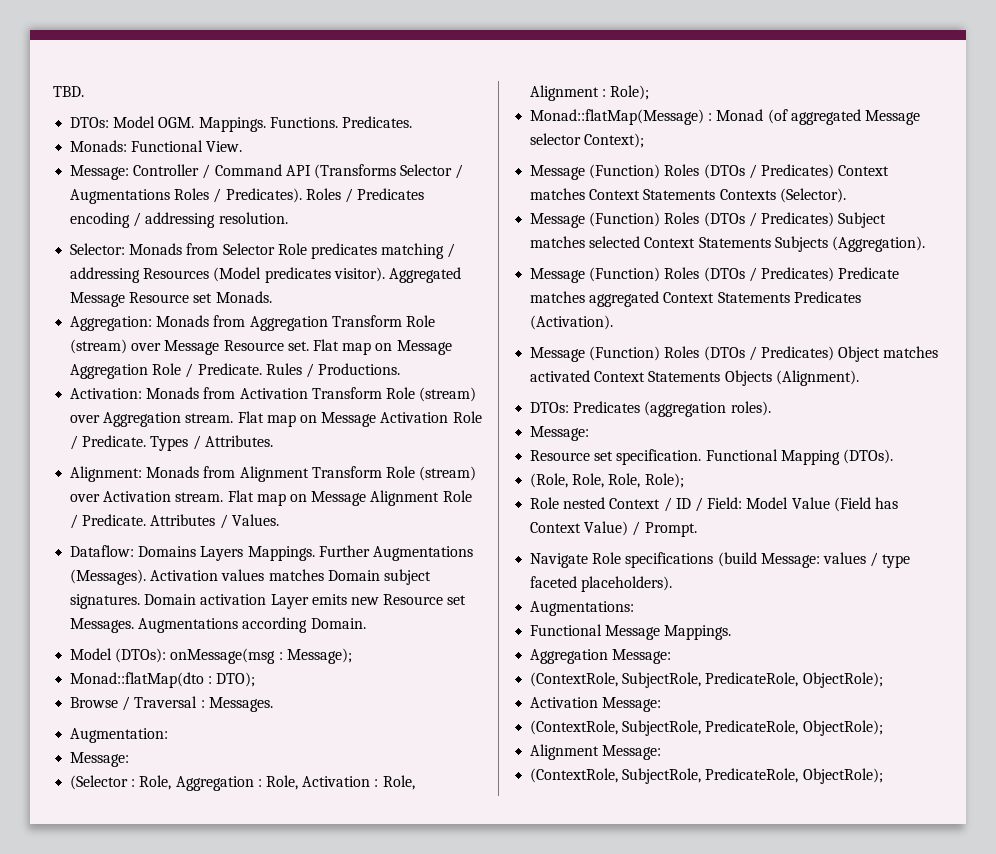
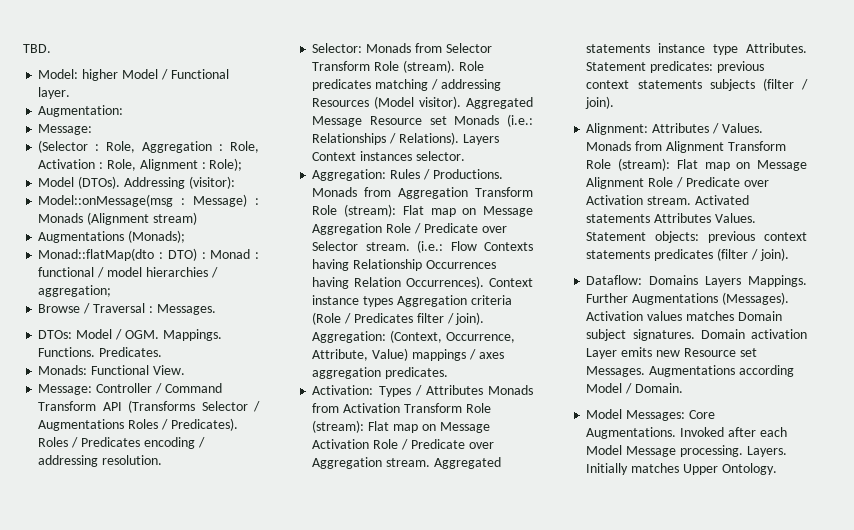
(84, 91) none -> [38,69,229,81] [38,87,71,99] [38,105,124,117] [38,124,93,135] [38,140,259,153] [38,158,243,171] [38,176,235,189] [38,194,259,207] [38,212,197,225] [38,230,186,243] [38,248,259,261] [38,267,218,278] [38,285,112,297] [38,303,216,315] // Model: higher Model / Functional layer. // Augmentation: // Message: // (Selector : Role, Aggregation : Role, Activation : Role, Alignment : Role); // Model (DTOs). Addressing (visitor): // Model::onMessage(msg : Message) : Monads (Alignment stream) // Augmentations (Monads); // Monad::flatMap(dto : DTO) : Monad : functional / model hierarchies / aggregation; // Browse / Traversal : Messages.
(156, 122) none -> [114,329,122,340] /
(282, 170) none -> [38,401,97,411] Transform
(275, 249) none -> [312,60,455,73] Transform Role (stream).
[264,267,331,283] predicates -> (415, 102) none
[215,291,272,303] [70,316,153,331] Monads. // Aggregation: -> [454,114,533,127] [312,132,499,145] [312,151,465,161] [312,169,503,181] Monads (i.e.: Relationships / Relations). Layers Context instances selector. // Aggregation: Rules / Productions.
[70,339,309,355] (stream) over Message Resource set. -> [344,204,397,217] (stream):
[197,363,401,378] [70,388,143,399] Predicate. Rules / Productions. // Activation: -> [423,223,507,233] [312,240,533,253] [312,259,496,271] [312,276,533,289] [312,295,512,307] [312,312,485,325] [312,330,515,343] [312,348,504,361] [312,367,449,379] [312,385,483,397] Predicate over Selector stream. (i.e.: Flow Contexts having Relationship Occurrences having Relation Occurrences). Context instance types Aggregation criteria (Role / Predicates filter / join). Aggregation: (Context, Occurrence, Attribute, Value) mappings / axes aggregation predicates. // Activation: Types / Attributes
[419,387,477,402] [70,412,234,427] (stream) over Aggregation stream. -> [312,420,365,433] (stream):
[82,435,273,451] [70,466,143,482] Predicate. Types / Attributes. // Alignment: -> [410,439,494,449] [312,457,501,469] [586,43,807,55] [586,61,764,73] [586,78,808,91] [585,96,615,109] [586,123,763,135] Predicate over Aggregation stream. Aggregated statements instance type Attributes. Statement predicates: previous context statements subjects (filter / join). // Alignment: Attributes / Values.
[419,466,477,481] [70,491,224,502] (stream) over Activation stream. -> [618,158,671,171] (stream):
[82,514,279,529] Predicate. Attributes / Values. -> [685,177,769,187] [586,195,749,205] [586,213,756,223] [586,231,807,243] [586,248,789,261] Predicate over Activation stream. Activated statements Attributes Values. Statement objects: previous context statements predicates (filter / join).
(308, 625) none -> [586,383,633,394] Model /
[115,648,352,664] [70,672,256,688] [70,696,273,712] [70,728,169,743] [70,752,130,767] [70,775,415,791] [530,85,650,101] [530,109,920,125] [530,133,645,148] [530,164,890,180] [530,188,846,203] [530,212,887,228] [530,236,925,252] [530,267,900,283] [530,291,861,307] [530,315,614,330] [530,346,939,362] [530,370,859,386] [530,401,771,417] [530,426,590,441] [530,449,893,465] [530,473,684,488] [530,497,898,512] [530,521,697,537] [530,552,911,568] [530,576,673,592] [530,601,635,616] [530,624,732,640] [530,649,672,664] [530,672,883,688] [530,697,662,712] [530,720,883,736] [530,744,662,760] [530,768,883,784] (DTOs): onMessage(msg : Message); // Monad::flatMap(dto : DTO); // Browse / Traversal : Messages. // Augmentation: // Message: // (Selector : Role, Aggregation : Role, Activation : Role, Alignment : Role); // Monad::flatMap(Message) : Monad (of aggregated Message selector Context); // Message (Function) Roles (DTOs / Predicates) Context matches Context Statements Contexts (Selector). // Message (Function) Roles (DTOs / Predicates) Subject matches selected Context Statements Subjects (Aggregation). // Message (Function) Roles (DTOs / Predicates) Predicate matches aggregated Context Statements Predicates (Activation). // Message (Function) Roles (DTOs / Predicates) Object matches activated Context Statements Objects (Alignment). // DTOs: Predicates (aggregation roles). // Message: // Resource set specification. Functional Mapping (DTOs). // (Role, Role, Role, Role); // Role nested Context / ID / Field: Model Value (Field has Context Value) / Prompt. // Navigate Role specifications (build Message: values / type faceted placeholders). // Augmentations: // Functional Message Mappings. // Aggregation Message: // (ContextRole, SubjectRole, PredicateRole, ObjectRole); // Activation Message: // (ContextRole, SubjectRole, PredicateRole, ObjectRole); // Alignment Message: // (ContextRole, SubjectRole, PredicateRole, ObjectRole); -> [626,410,715,421] [586,427,787,439] [586,445,787,457] [586,463,777,475] Messages: Core Augmentations. Invoked after each Model Message processing. Layers. Initially matches Upper Ontology.

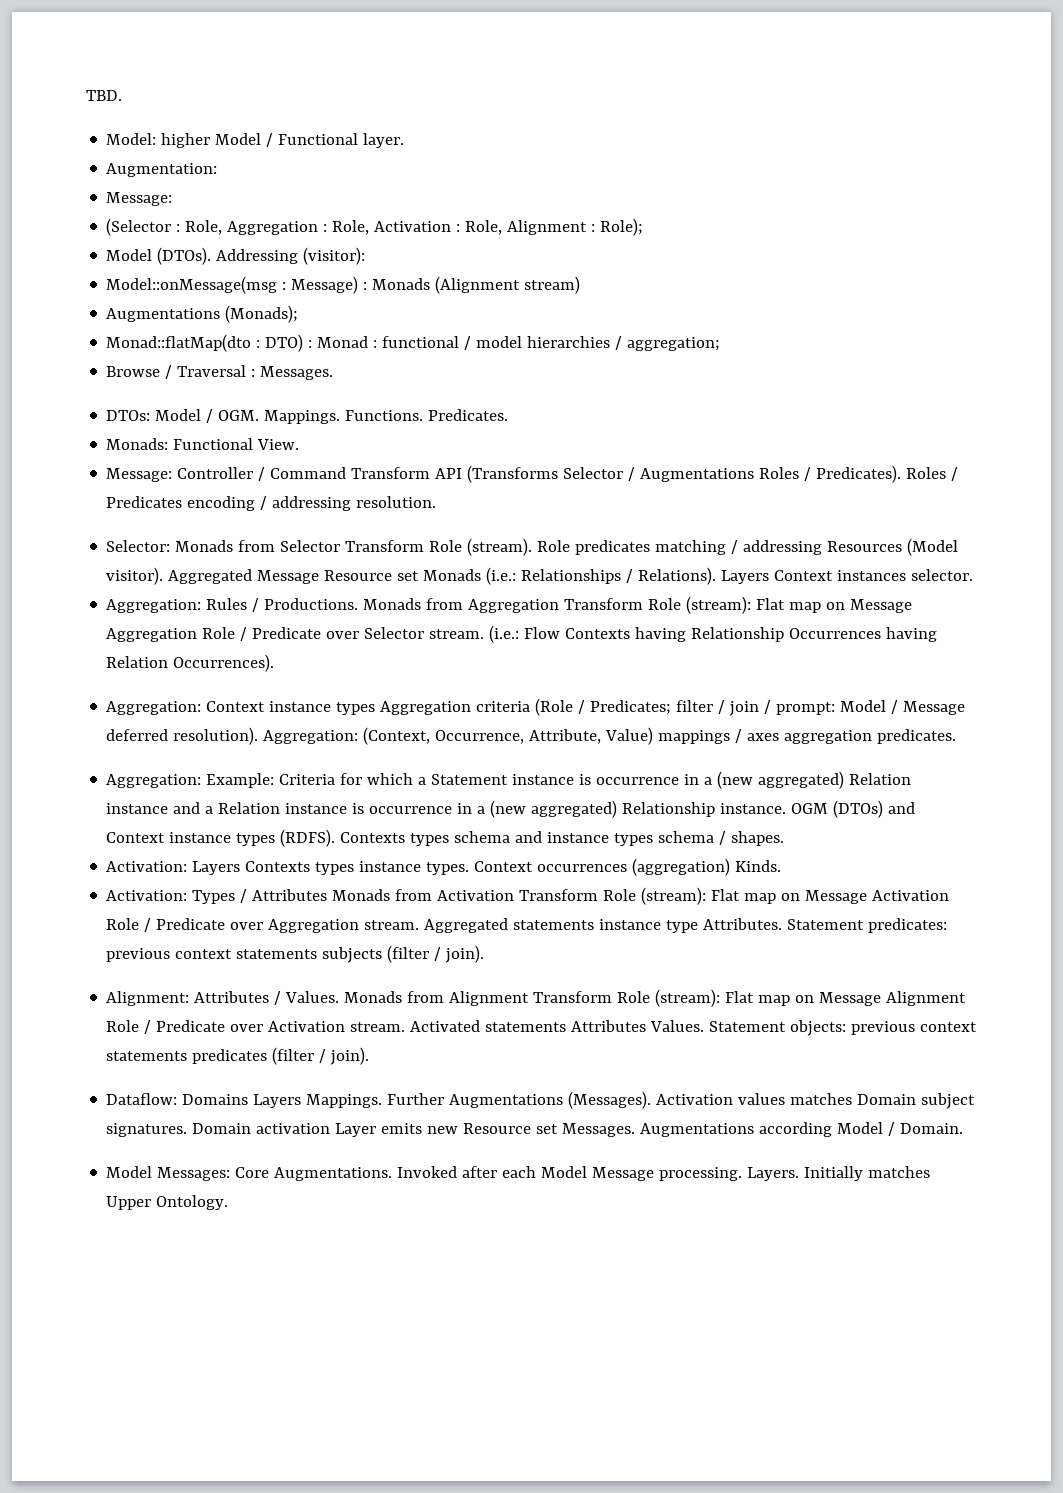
(485, 282) none -> [106,701,202,715] // Aggregation:
[353,313,413,323] Predicates -> [590,700,672,715] Predicates;
[455,312,485,325] join). -> [729,700,966,716] [106,727,259,745] join / prompt: Model / Message deferred resolution).
(449, 373) none -> [106,771,912,789] [106,800,916,818] [106,829,785,847] [106,858,782,876] // Aggregation: Example: Criteria for which a Statement instance is occurrence in a (new aggregated) Relation instance and a Relation instance is occurrence in a (new aggregated) Relationship instance. OGM (DTOs) and Context instance types (RDFS). Contexts types schema and instance types schema / shapes. // Activation: Layers Contexts types instance types. Context occurrences (aggregation) Kinds.

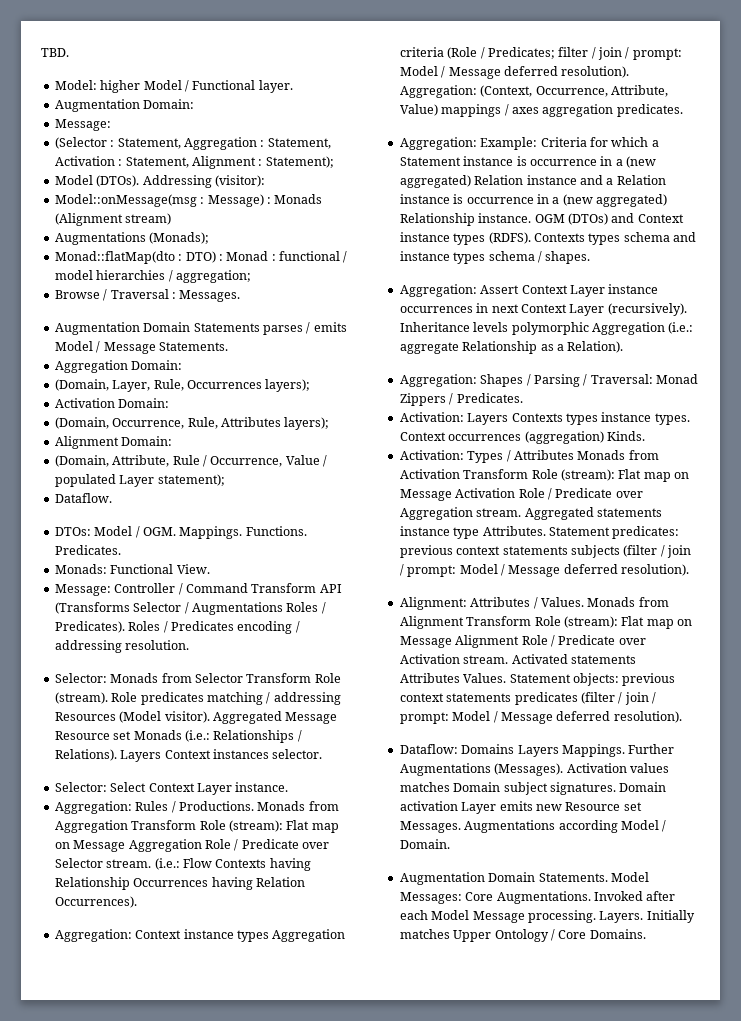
[106,163,218,177] Augmentation: -> [54,99,195,112] Augmentation Domain:
[185,220,223,235] Role, -> [117,138,181,149] Statement,
[332,220,370,235] Role, -> [267,138,331,149] Statement,
[465,220,503,235] Role, -> [125,157,189,168] Statement,
[600,218,644,236] Role); -> [265,156,334,168] Statement);
(334, 373) none -> [54,322,347,335] [54,341,228,354] [54,360,183,373] [54,379,311,392] [54,398,170,408] [54,417,330,430] [54,436,173,449] [54,455,327,467] [54,474,225,487] [54,493,112,503] // Augmentation Domain Statements parses / emits Model / Message Statements. // Aggregation Domain: // (Domain, Layer, Rule, Occurrences layers); // Activation Domain: // (Domain, Occurrence, Rule, Attributes layers); // Alignment Domain: // (Domain, Attribute, Rule / Occurrence, Value / populated Layer statement); // Dataflow.
(974, 575) none -> [54,782,289,795] // Selector: Select Context Layer instance.
(785, 838) none -> [399,284,659,297] [399,303,687,316] [399,322,694,335] [399,341,624,354] [399,374,698,387] [399,393,523,406] // Aggregation: Assert Context Layer instance occurrences in next Context Layer (recursively). Inheritance levels polymorphic Aggregation (i.e.: aggregate Relationship as a Relation). // Aggregation: Shapes / Parsing / Traversal: Monad Zippers / Predicates.
[445,945,485,963] join). -> [667,545,691,558] [399,564,689,577] join / prompt: Model / Message deferred resolution).
[330,1047,370,1065] join). -> [624,692,656,705] [399,711,682,724] join / prompt: Model / Message deferred resolution).
(964, 1128) none -> [399,872,608,885] Augmentation Domain Statements.
[156,1195,229,1210] Ontology. -> [494,929,646,942] Ontology / Core Domains.

